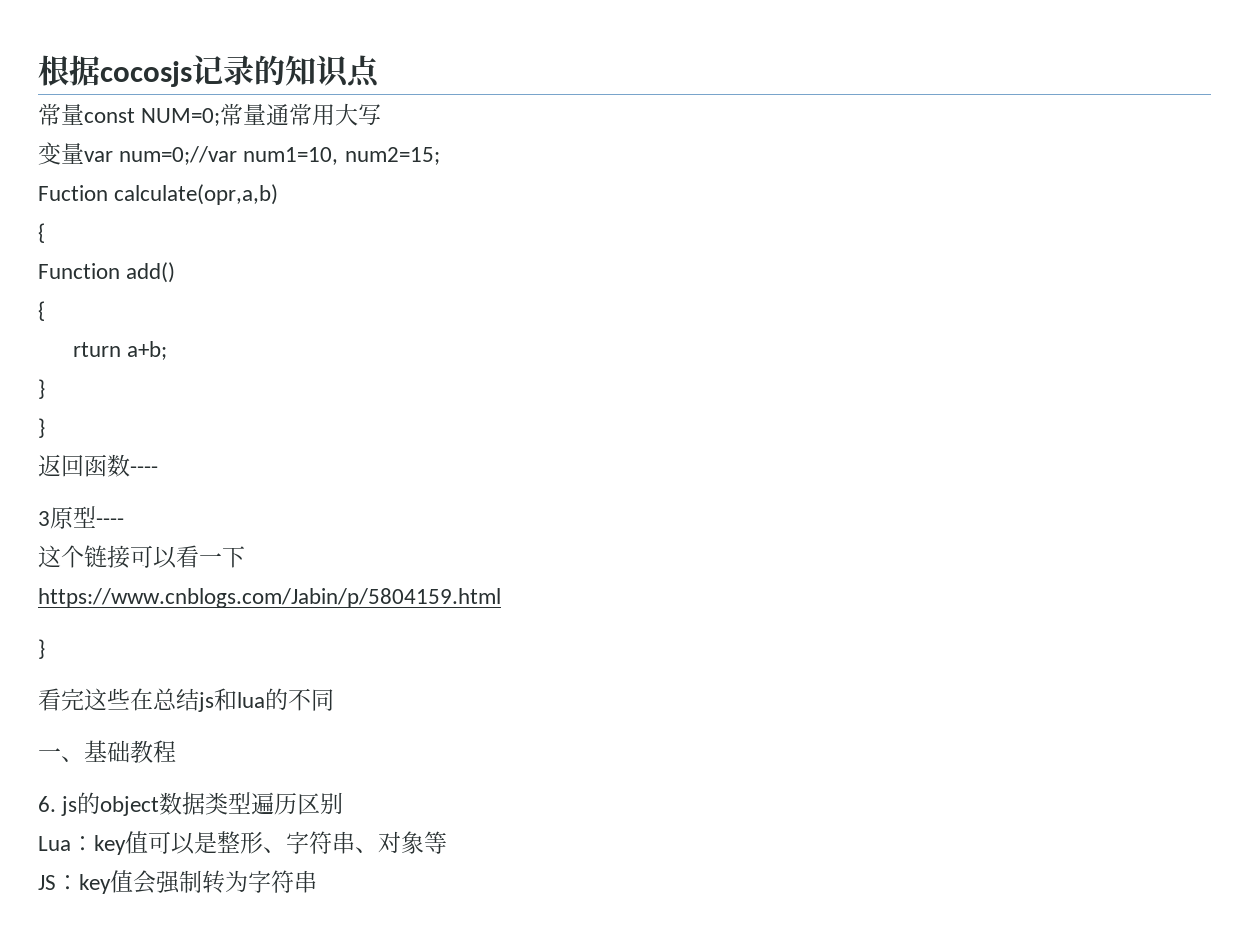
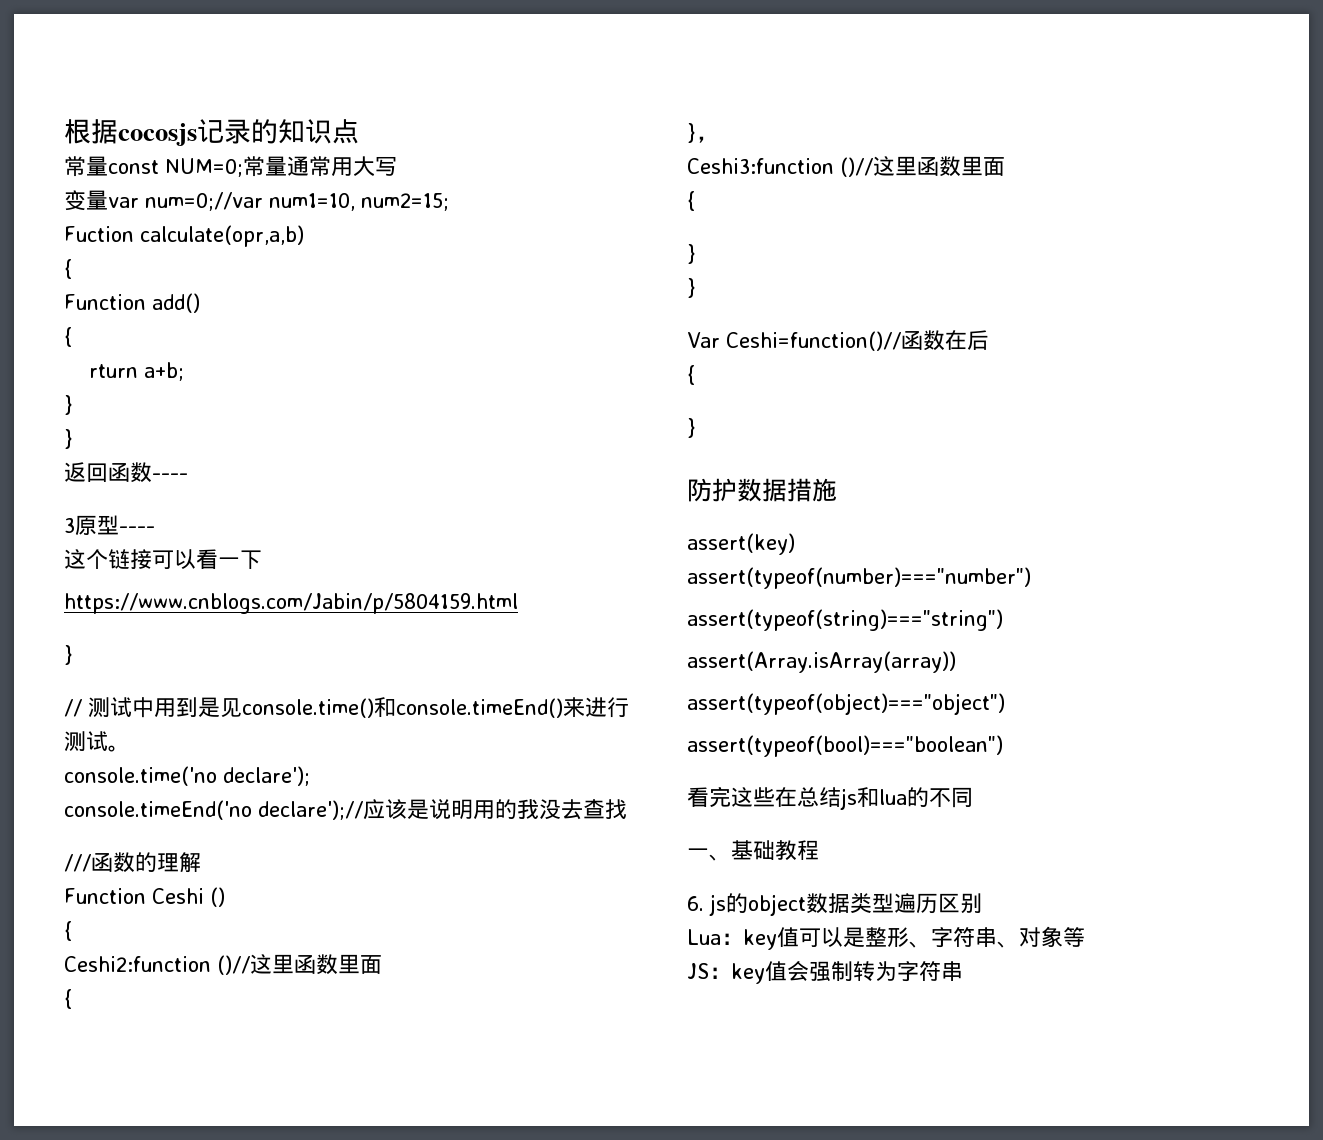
(45, 649) none -> [64,697,629,718] [64,731,130,752] [64,766,310,786] [64,799,627,820] [64,852,201,873] [64,887,225,907] [64,921,72,941] [64,954,382,975] [64,989,72,1009] [687,123,718,143] [687,156,1005,177] [687,191,695,211] [687,244,696,264] [687,278,696,298] [687,330,989,351] [687,365,695,385] [687,418,696,438] [687,478,837,502] [687,533,795,555] [687,567,1031,589] [687,609,1003,631] [687,651,956,673] [687,693,1005,715] [687,735,1003,757] // // 测试中用到是见console.time()和console.timeEnd()来进行测试。 // console.time('no declare'); // console.timeEnd('no declare');//应该是说明用的我没去查找 // ///函数的理解 // Function Ceshi () // { // Ceshi2:function ()//这里函数里面 // { // }， // Ceshi3:function ()//这里函数里面 // { // } // } // Var Ceshi=function()//函数在后 // { // } // 防护数据措施 // assert(key) // assert(typeof(number)==="number") // assert(typeof(string)==="string") // assert(Array.isArray(array)) // assert(typeof(object)==="object") // assert(typeof(bool)==="boolean")

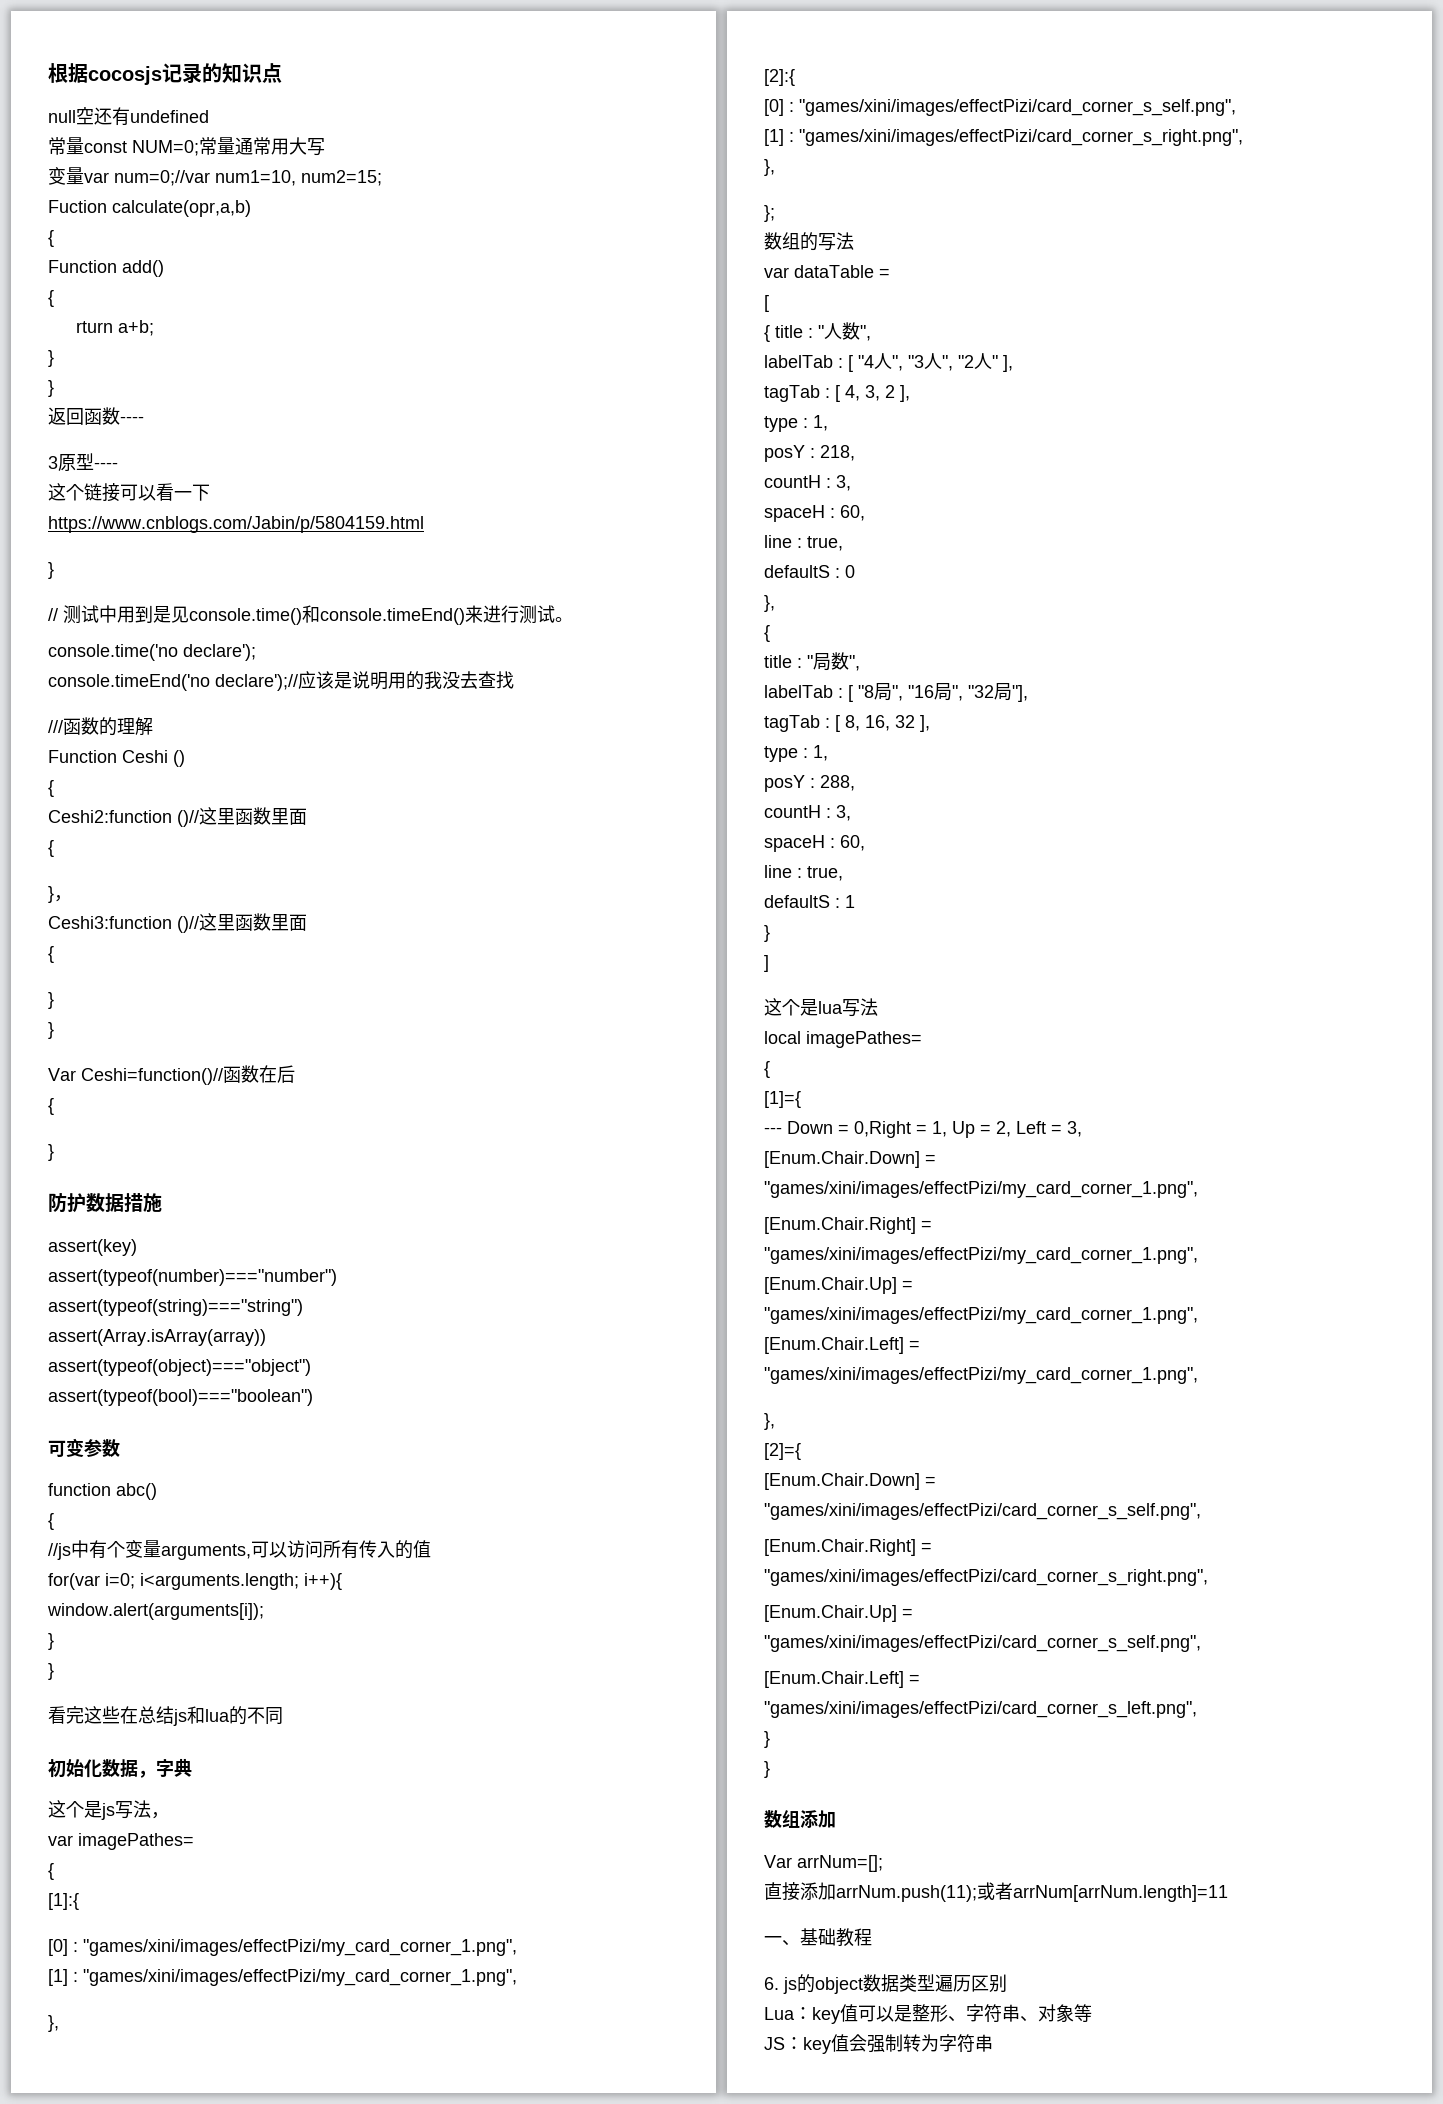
(359, 131) none -> [48,107,209,126] // null空还有undefined
(1003, 746) none -> [48,1438,120,1457] [48,1483,157,1500] [48,1513,54,1530] [48,1540,431,1560] [48,1573,342,1590] [47,1603,264,1620] [48,1633,54,1650] [48,1663,54,1680] // 可变参数 // function abc() // { // //js中有个变量arguments,可以访问所有传入的值 // for(var i=0; i<arguments.length; i++){ // window.alert(arguments[i]); // } // }
(973, 797) none -> [48,1758,192,1778] [48,1800,169,1820] [48,1833,194,1850] [48,1863,54,1880] [48,1893,79,1910] [48,1939,517,1956] [48,1969,517,1986] [48,2015,59,2032] [764,69,795,86] [764,99,1236,116] [764,129,1243,146] [764,159,775,176] [764,205,775,222] [764,232,854,251] [764,265,890,278] [764,295,769,312] [764,322,871,342] [764,353,1013,372] [764,385,910,402] [764,415,828,432] [764,445,855,462] [764,475,851,491] [764,505,865,522] [764,535,843,551] [764,565,855,578] [764,595,775,612] [764,625,770,642] [764,652,860,671] [764,683,1028,702] [764,715,930,732] [764,745,828,762] [764,775,855,792] [764,805,851,821] [764,835,865,852] [764,865,843,881] [764,895,855,908] [764,925,770,942] [764,955,769,972] [764,998,878,1017] [764,1031,922,1048] [764,1061,770,1078] [764,1091,801,1108] [764,1121,1082,1138] [764,1151,936,1168] [764,1181,1198,1198] [764,1217,932,1234] [764,1247,1198,1264] [764,1277,913,1294] [764,1307,1198,1324] [764,1337,920,1354] [764,1367,1198,1384] [764,1413,775,1430] [764,1443,801,1460] [764,1473,936,1490] [764,1503,1201,1520] [764,1539,932,1556] [764,1569,1208,1586] [764,1605,913,1622] [764,1635,1201,1652] [764,1671,920,1688] [764,1701,1197,1718] [764,1731,770,1748] [764,1761,770,1778] [764,1810,836,1828] [764,1855,883,1872] [764,1882,1228,1902] // 初始化数据，字典 // 这个是js写法， // var imagePathes= // { // [1]:{ // [0] : "games/xini/images/effectPizi/my_card_corner_1.png", // [1] : "games/xini/images/effectPizi/my_card_corner_1.png", // }, // [2]:{ // [0] : "games/xini/images/effectPizi/card_corner_s_self.png", // [1] : "games/xini/images/effectPizi/card_corner_s_right.png", // }, // }; // 数组的写法 // var dataTable = // [ // { title : "人数", // labelTab : [ "4人", "3人", "2人" ], // tagTab : [ 4, 3, 2 ], // type : 1, // posY : 218, // countH : 3, // spaceH : 60, // line : true, // defaultS : 0 // }, // { // title : "局数", // labelTab : [ "8局", "16局", "32局"], // tagTab : [ 8, 16, 32 ], // type : 1, // posY : 288, // countH : 3, // spaceH : 60, // line : true, // defaultS : 1 // } // ] // 这个是lua写法 // local imagePathes= // { // [1]={ // --- Down = 0,Right = 1, Up = 2, Left = 3, // [Enum.Chair.Down] = "games/xini/images/effectPizi/my_card_corner_1.png", // [Enum.Chair.Right] = "games/xini/images/effectPizi/my_card_corner_1.png", // [Enum.Chair.Up] = "games/xini/images/effectPizi/my_card_corner_1.png", // [Enum.Chair.Left] = "games/xini/images/effectPizi/my_card_corner_1.png", // }, // [2]={ // [Enum.Chair.Down] = "games/xini/images/effectPizi/card_corner_s_self.png", // [Enum.Chair.Right] = "games/xini/images/effectPizi/card_corner_s_right.png", // [Enum.Chair.Up] = "games/xini/images/effectPizi/card_corner_s_self.png", // [Enum.Chair.Left] = "games/xini/images/effectPizi/card_corner_s_left.png", // } // } // 数组添加 // Var arrNum=[]; // 直接添加arrNum.push(11);或者arrNum[arrNum.length]=11

